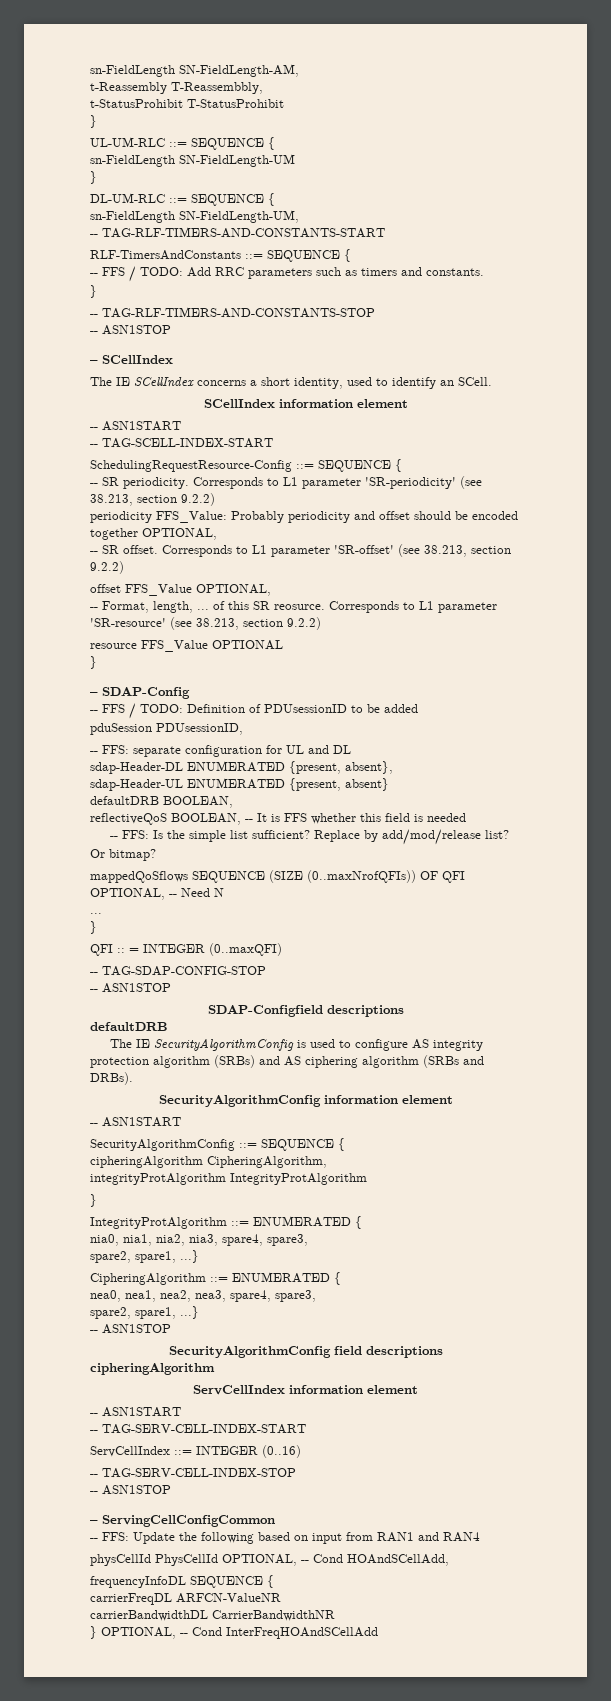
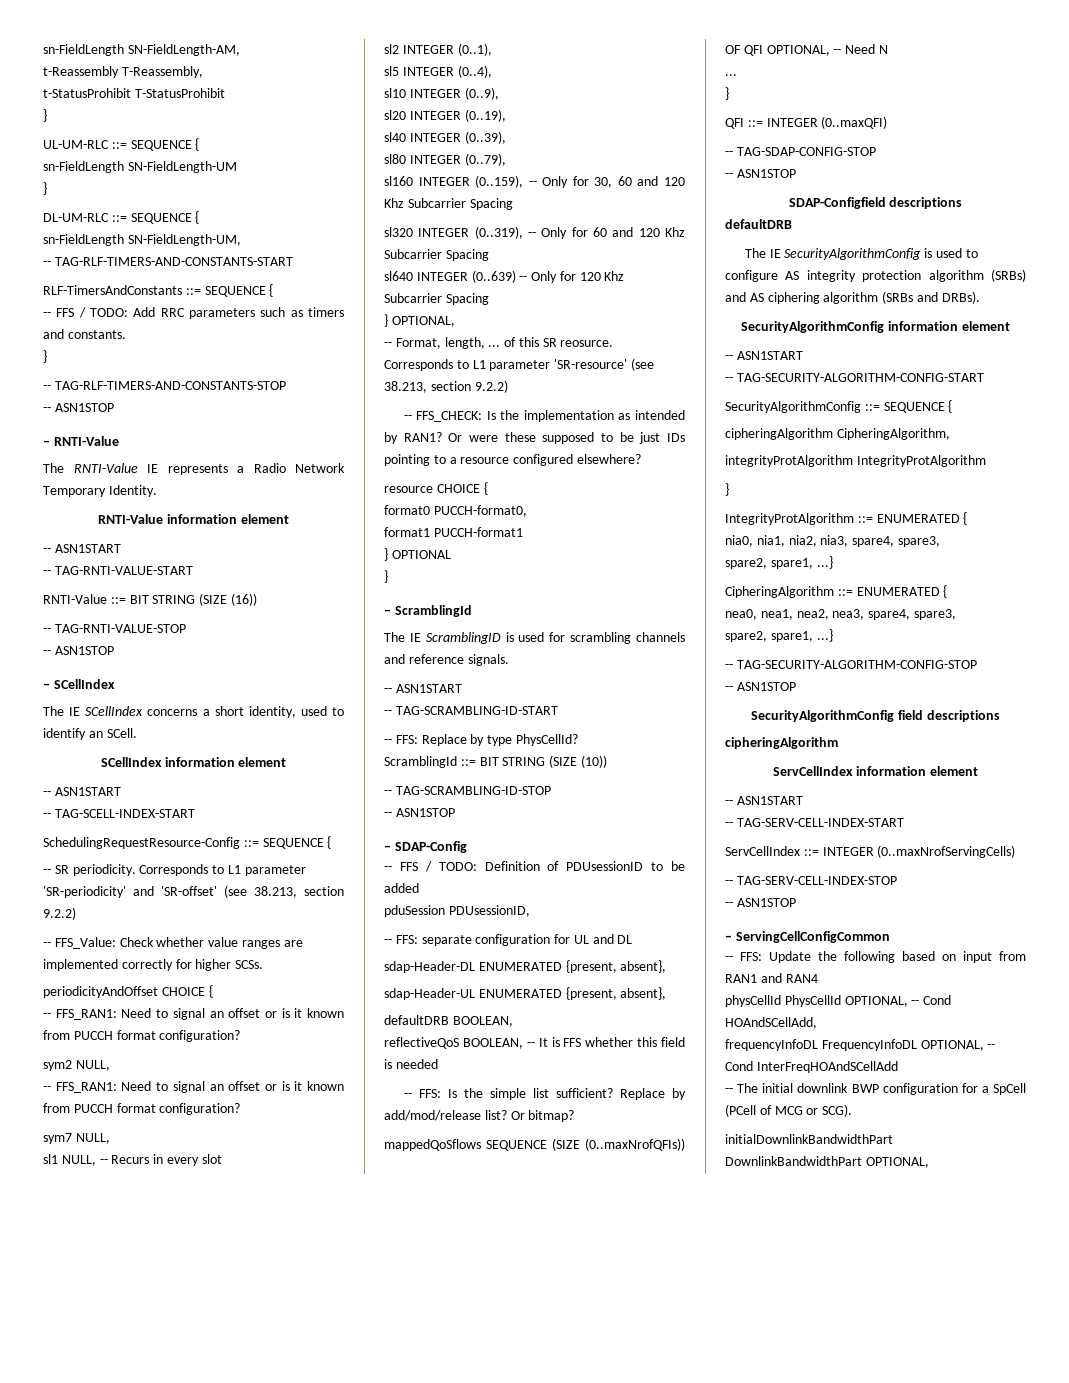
[171,82,263,94] T-Reassembbly, -> [121,66,203,78] T-Reassembly,
(171, 330) none -> [43,436,119,446] [43,463,345,475] [43,485,157,497] [98,514,289,524] [43,544,121,553] [43,566,193,575] [43,593,257,606] [43,624,186,633] [43,646,114,655] // – RNTI-Value // The RNTI-Value IE represents a Radio Network Temporary Identity. // RNTI-Value information element // -- ASN1START // -- TAG-RNTI-VALUE-START // RNTI-Value ::= BIT STRING (SIZE (16)) // -- TAG-RNTI-VALUE-STOP // -- ASN1STOP
[460,476,482,489] [90,493,215,506] [90,511,518,523] [90,528,217,540] [90,545,330,557] (see 38.213, section 9.2.2) // periodicity FFS_Value: Probably periodicity and offset should be encoded together OPTIONAL, // -- SR offset. Corresponds to L1 parameter -> [133,886,154,896] and
[90,584,192,596] offset FFS_Value -> [43,937,303,949] [43,959,264,971] [43,985,213,998] [43,1008,344,1020] [43,1030,241,1042] [43,1060,110,1071] [43,1081,344,1093] [43,1103,241,1115] [43,1133,110,1144] [43,1154,222,1166] [384,43,492,56] [384,65,492,78] [384,87,499,100] [384,109,506,122] [384,131,506,144] [384,153,506,166] [384,175,686,188] [384,198,513,210] [384,226,685,239] [384,249,489,261] [384,270,625,283] [384,293,489,305] [384,314,388,327] -- FFS_Value: Check whether value ranges are implemented correctly for higher SCSs. // periodicityAndOffset CHOICE { // -- FFS_RAN1: Need to signal an offset or is it known from PUCCH format configuration? // sym2 NULL, // -- FFS_RAN1: Need to signal an offset or is it known from PUCCH format configuration? // sym7 NULL, // sl1 NULL, -- Recurs in every slot // sl2 INTEGER (0..1), // sl5 INTEGER (0..4), // sl10 INTEGER (0..9), // sl20 INTEGER (0..19), // sl40 INTEGER (0..39), // sl80 INTEGER (0..79), // sl160 INTEGER (0..159), -- Only for 30, 60 and 120 Khz Subcarrier Spacing // sl320 INTEGER (0..319), -- Only for 60 and 120 Khz Subcarrier Spacing // sl640 INTEGER (0..639) -- Only for 120 Khz Subcarrier Spacing // }
[90,640,283,652] [90,656,97,669] resource FFS_Value OPTIONAL // } -> [403,410,685,422] [384,432,685,444] [384,454,641,466] [384,482,488,495] [384,505,527,517] [384,527,523,537] [384,548,451,561] [384,570,388,583] [384,605,472,617] [384,632,685,644] [384,654,509,666] [384,684,462,693] [384,706,558,715] [384,734,578,746] [384,755,607,768] [384,786,551,795] [384,808,455,817] -- FFS_CHECK: Is the implementation as intended by RAN1? Or were these supposed to be just IDs pointing to a resource configured elsewhere? // resource CHOICE { // format0 PUCCH-format0, // format1 PUCCH-format1 // } OPTIONAL // } // – ScramblingId // The IE ScramblingID is used for scrambling channels and reference signals. // -- ASN1START // -- TAG-SCRAMBLING-ID-START // -- FFS: Replace by type PhysCellId? // ScramblingId ::= BIT STRING (SIZE (10)) // -- TAG-SCRAMBLING-ID-STOP // -- ASN1STOP
[345,778,389,791] absent} -> [620,987,667,1000] absent},
[117,948,139,953] :: = -> [747,120,763,127] ::=
(181, 1122) none -> [725,373,984,382] // -- TAG-SECURITY-ALGORITHM-CONFIG-START
(199, 1312) none -> [725,660,977,669] // -- TAG-SECURITY-ALGORITHM-CONFIG-STOP
[262,1445,301,1458] (0..16) -> [877,845,1016,858] (0..maxNrofServingCells)
[190,1575,274,1588] [90,1593,281,1605] [90,1610,335,1621] [90,1626,378,1639] SEQUENCE { // carrierFreqDL ARFCN-ValueNR // carrierBandwidthDL CarrierBandwidthNR // } OPTIONAL, -- Cond InterFreqHOAndSCellAdd -> [821,1039,996,1051] [725,1061,898,1073] [725,1083,1026,1095] [725,1104,853,1117] [725,1134,893,1144] [725,1156,929,1168] FrequencyInfoDL OPTIONAL, -- Cond InterFreqHOAndSCellAdd // -- The initial downlink BWP configuration for a SpCell (PCell of MCG or SCG). // initialDownlinkBandwidthPart DownlinkBandwidthPart OPTIONAL,

